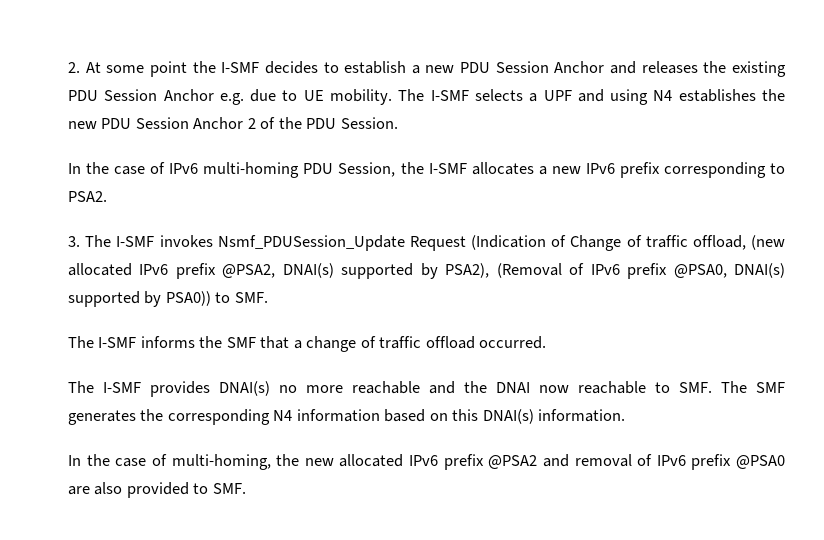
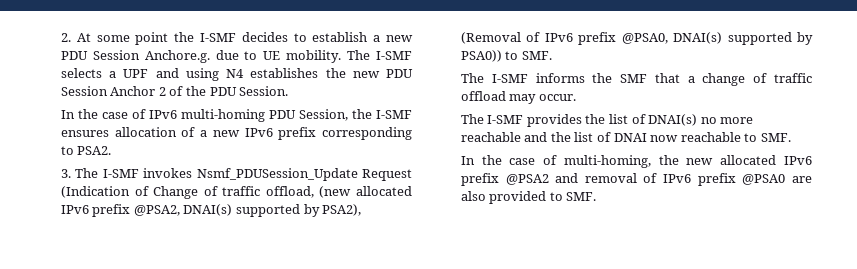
[554,61,786,77] [68,89,244,105] Anchor and releases the existing PDU Session Anchor e.g. -> [144,50,210,63] Anchore.g.
[471,162,534,175] allocates -> [60,127,196,137] ensures allocation of
[479,336,547,349] occurred. -> [509,94,576,104] may occur.
(211, 389) none -> [585,114,646,124] the list of
(488, 387) none -> [574,132,611,142] list of
[721,381,785,393] [68,409,626,425] The SMF generates the corresponding N4 information based on this DNAI(s) information. -> (791, 137) none

